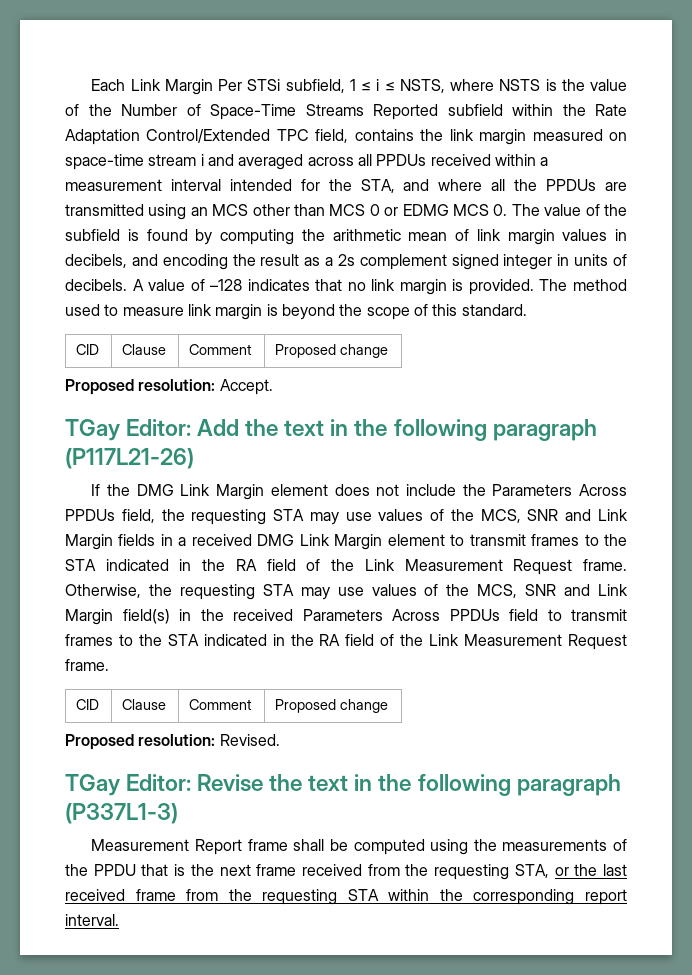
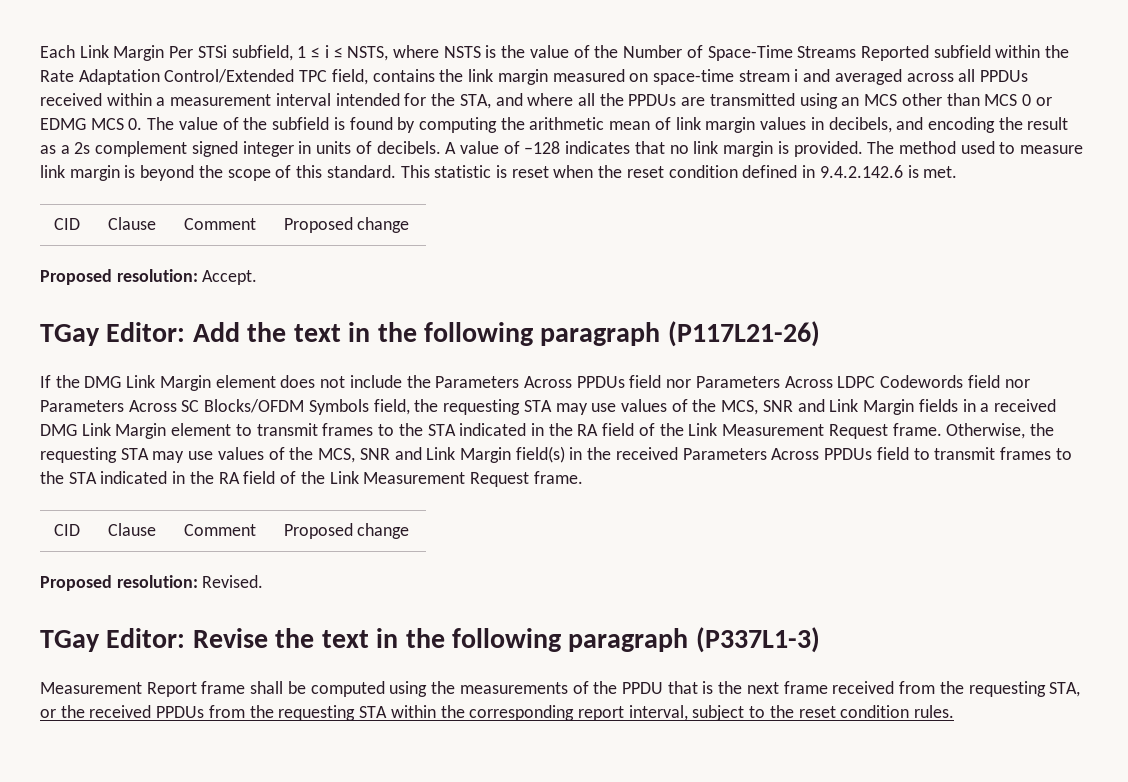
(527, 310) none -> [400,165,958,178] This statistic is reset when the reset condition defined in 9.4.2.142.6 is met.
(115, 515) none -> [629,375,1030,388] [40,399,369,415] field nor Parameters Across LDPC Codewords field nor Parameters Across SC Blocks/OFDM Symbols
[603,864,627,876] [65,889,176,901] last received frame -> [89,705,205,718] received PPDUs
[65,914,119,926] interval. -> [628,705,955,721] interval, subject to the reset condition rules.

